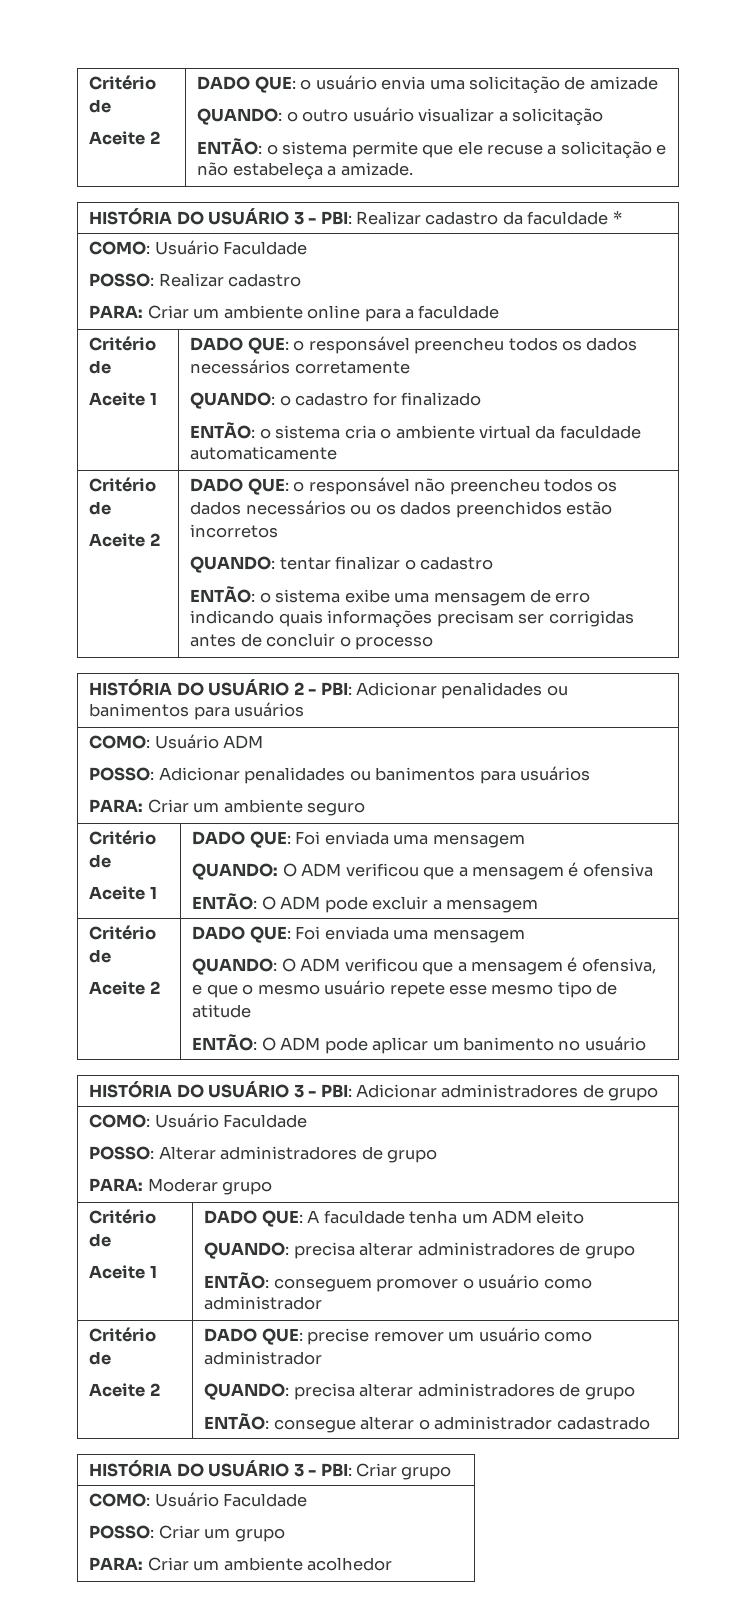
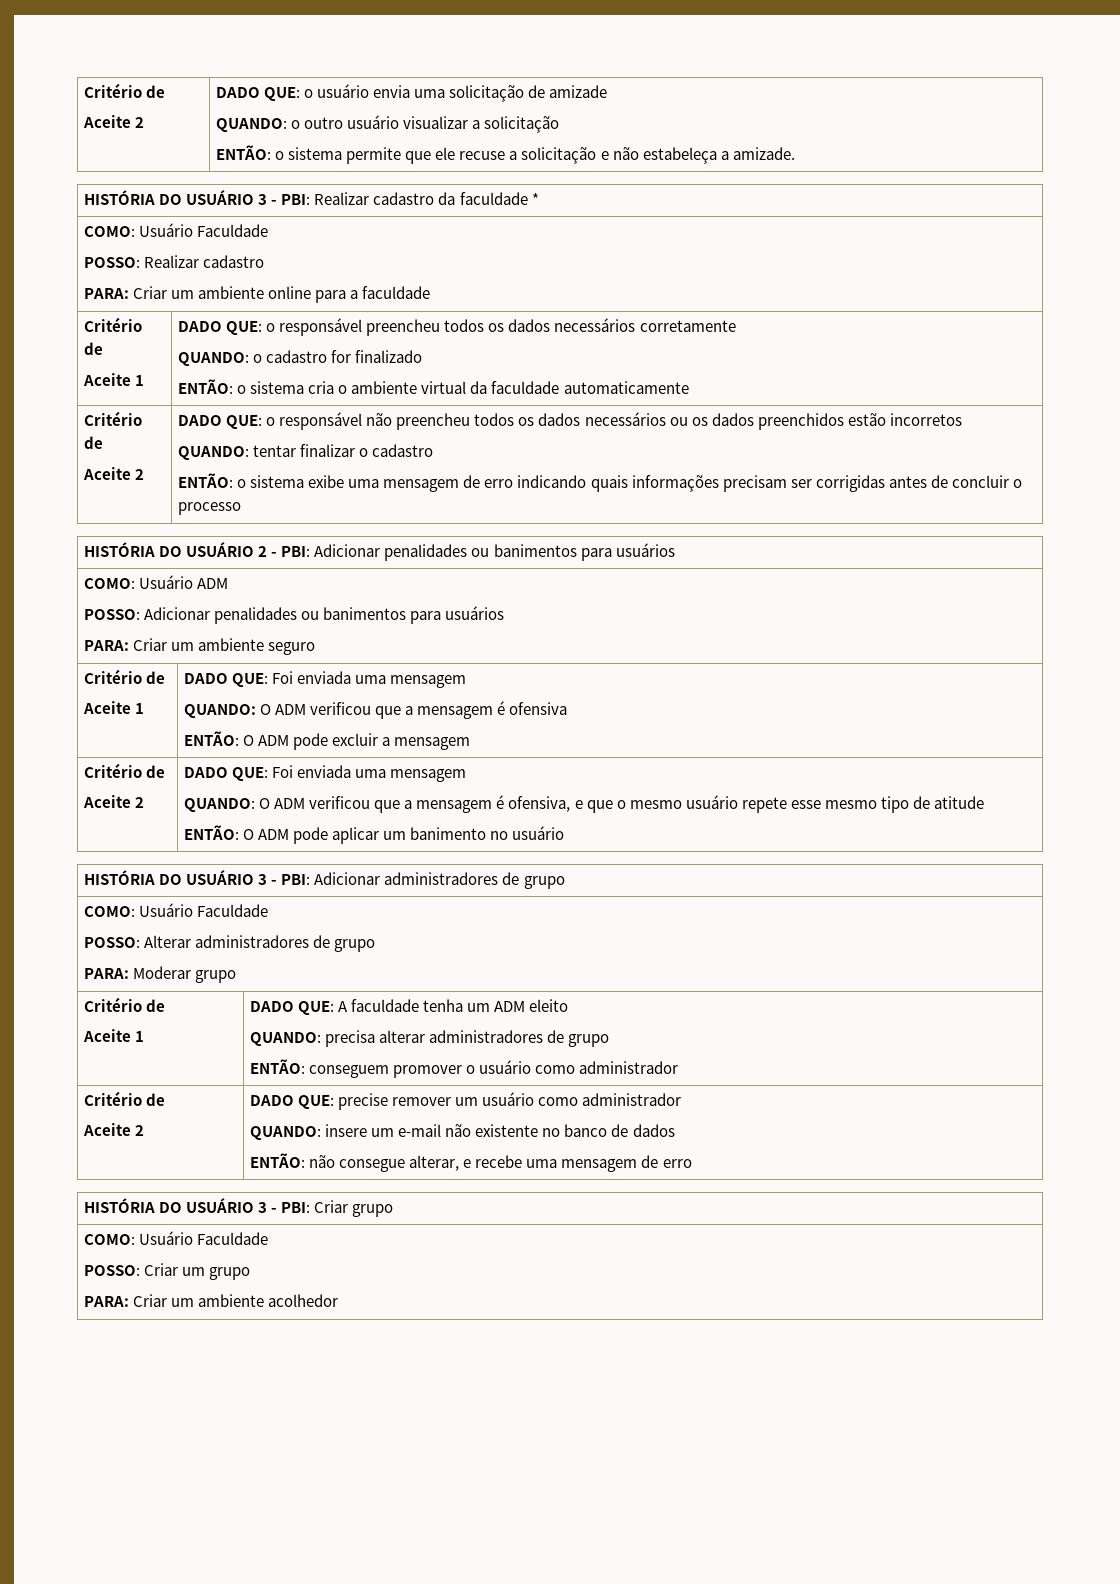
[293,1383,635,1400] [204,1413,650,1433] precisa alterar administradores de grupo // ENTÃO: consegue alterar o administrador cadastrado -> [325,1124,675,1137] [250,1153,692,1172] insere um e-mail não existente no banco de dados // ENTÃO: não consegue alterar, e recebe uma mensagem de erro

